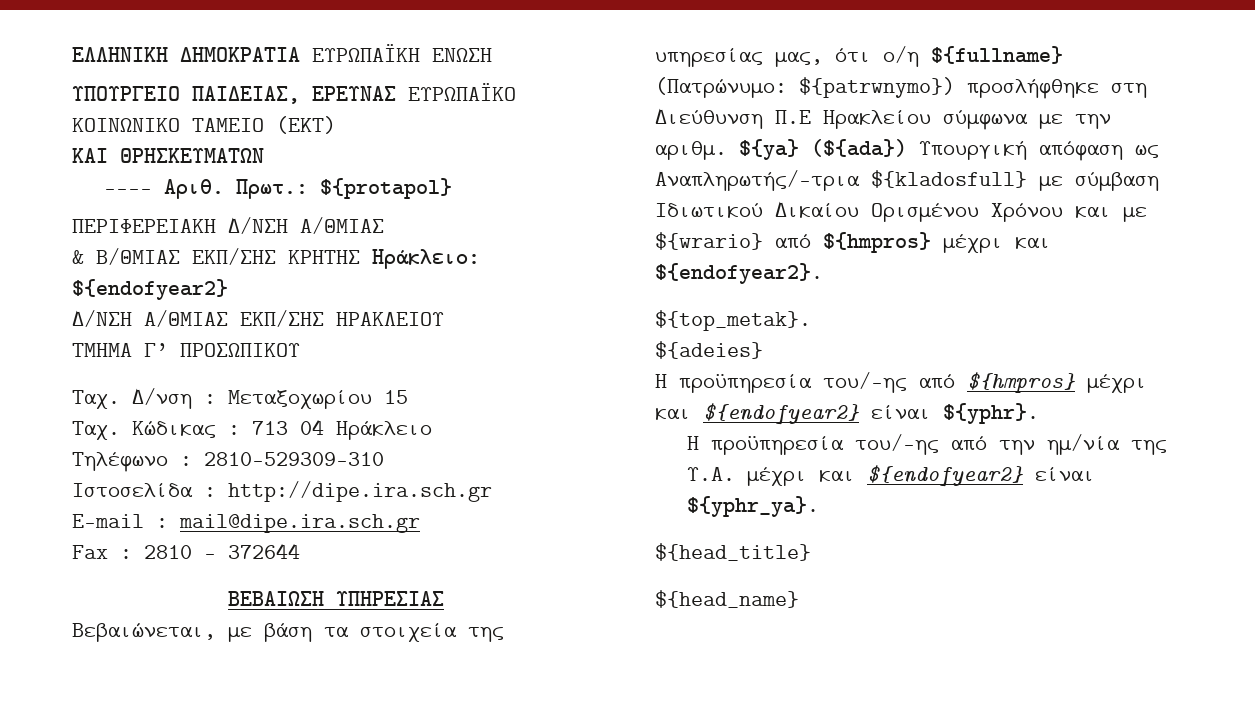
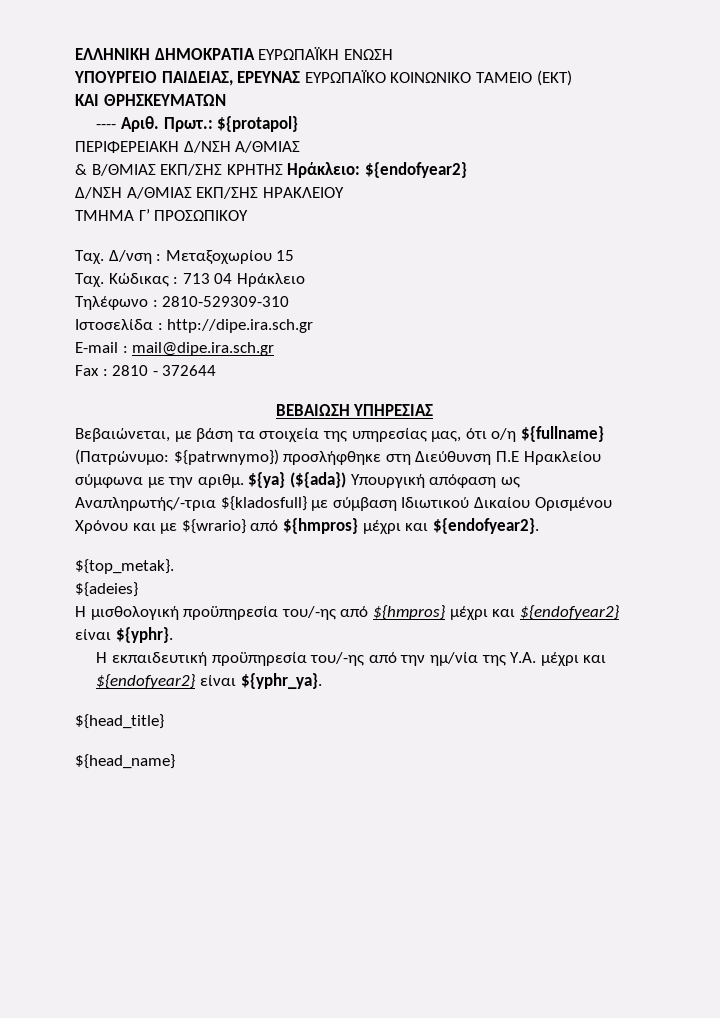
(667, 381) none -> [90,606,179,620] μισθολογική
(700, 443) none -> [111,652,207,666] εκπαιδευτική

